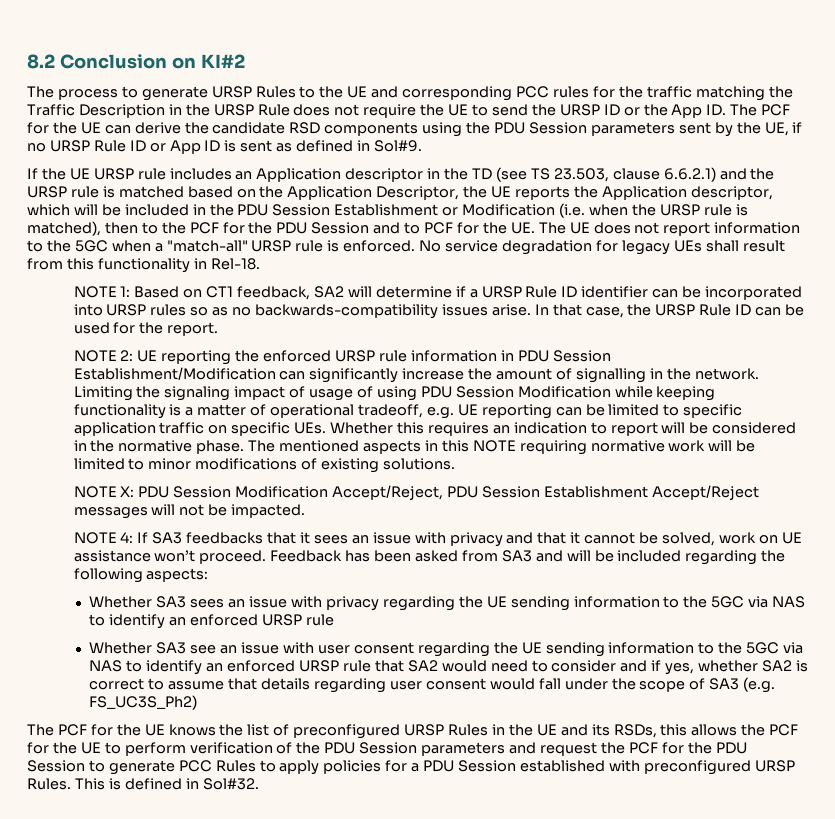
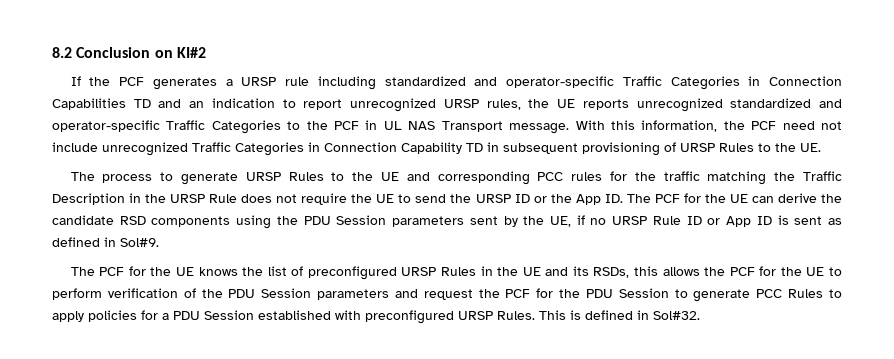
(245, 61) none -> [70,76,842,90] [52,98,843,112] [52,120,842,134] [52,142,821,156] // If the PCF generates a URSP rule including standardized and operator-specific Traffic Categories in Connection Capabilities TD and an indication to report unrecognized URSP rules, the UE reports unrecognized standardized and operator-specific Traffic Categories to the PCF in UL NAS Transport message. With this information, the PCF need not include unrecognized Traffic Categories in Connection Capability TD in subsequent provisioning of URSP Rules to the UE.
[27,167,775,182] [27,186,773,200] [27,203,748,218] [27,221,801,236] [27,240,785,255] [27,258,260,273] [73,286,803,300] [73,304,805,319] [73,322,219,336] [73,350,611,365] [73,367,759,383] [73,386,716,401] [73,404,743,419] [73,422,797,436] [73,440,756,455] [73,458,455,473] [73,485,759,500] [73,504,306,519] [73,532,802,547] [73,550,786,565] [73,568,209,583] [89,596,806,611] [89,614,335,629] [89,642,804,657] [89,660,808,675] [89,677,776,693] [89,695,198,710] // If the UE URSP rule includes an Application descriptor in the TD (see TS 23.503, clause 6.6.2.1) and the URSP rule is matched based on the Application Descriptor, the UE reports the Application descriptor, which will be included in the PDU Session Establishment or Modification (i.e. when the URSP rule is matched), then to the PCF for the PDU Session and to PCF for the UE. The UE does not report information to the 5GC when a "match-all" URSP rule is enforced. No service degradation for legacy UEs shall result from this functionality in Rel-18. // NOTE 1: Based on CT1 feedback, SA2 will determine if a URSP Rule ID identifier can be incorporated into URSP rules so as no backwards-compatibility issues arise. In that case, the URSP Rule ID can be used for the report. // NOTE 2: UE reporting the enforced URSP rule information in PDU Session Establishment/Modification can significantly increase the amount of signalling in the network. Limiting the signaling impact of usage of using PDU Session Modification while keeping functionality is a matter of operational tradeoff, e.g. UE reporting can be limited to specific application traffic on specific UEs. Whether this requires an indication to report will be considered in the normative phase. The mentioned aspects in this NOTE requiring normative work will be limited to minor modifications of existing solutions. // NOTE X: PDU Session Modification Accept/Reject, PDU Session Establishment Accept/Reject messages will not be impacted. // NOTE 4: If SA3 feedbacks that it sees an issue with privacy and that it cannot be solved, work on UE assistance won’t proceed. Feedback has been asked from SA3 and will be included regarding the following aspects: // Whether SA3 sees an issue with privacy regarding the UE sending information to the 5GC via NAS to identify an enforced URSP rule // Whether SA3 see an issue with user consent regarding the UE sending information to the 5GC via NAS to identify an enforced URSP rule that SA2 would need to consider and if yes, whether SA2 is correct to assume that details regarding user consent would fall under the scope of SA3 (e.g. FS_UC3S_Ph2) -> (159, 242) none

